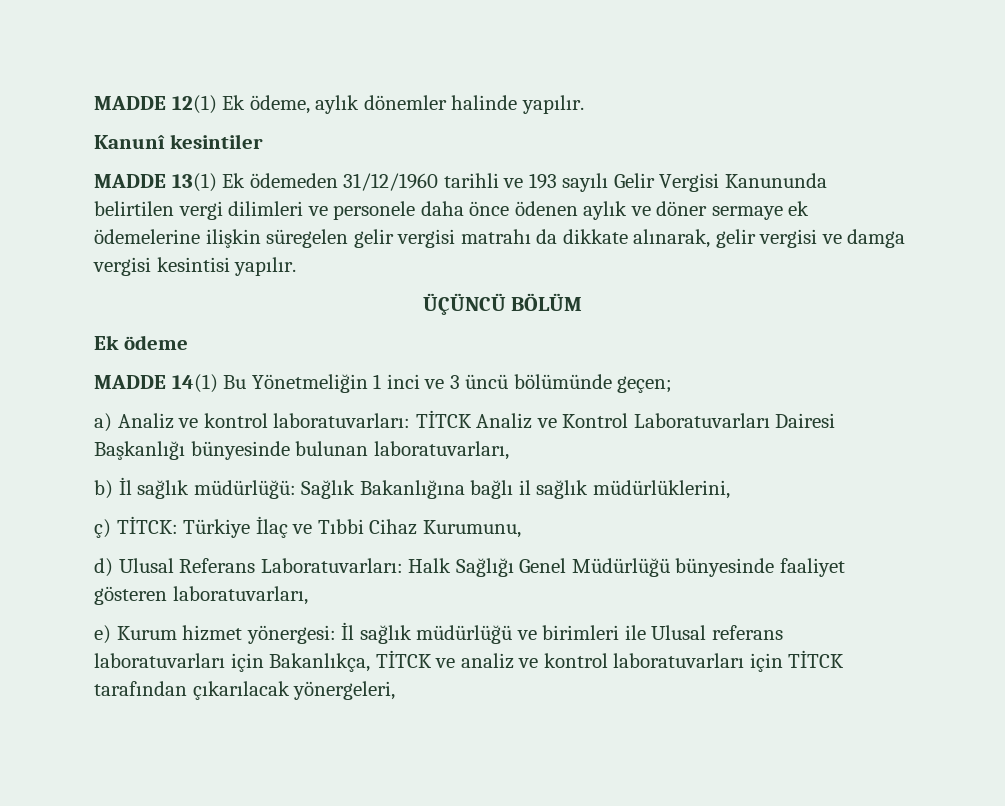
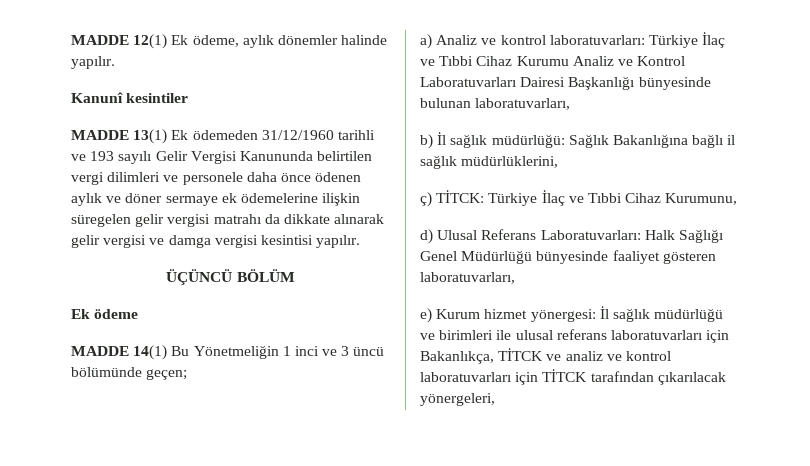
[633,229,711,248] alınarak, -> [334,214,385,224] alınarak
[415,410,472,428] TİTCK -> [648,32,726,48] [420,56,569,66] Türkiye İlaç ve Tıbbi Cihaz Kurumu
[651,625,707,640] Ulusal -> [515,330,553,340] ulusal

